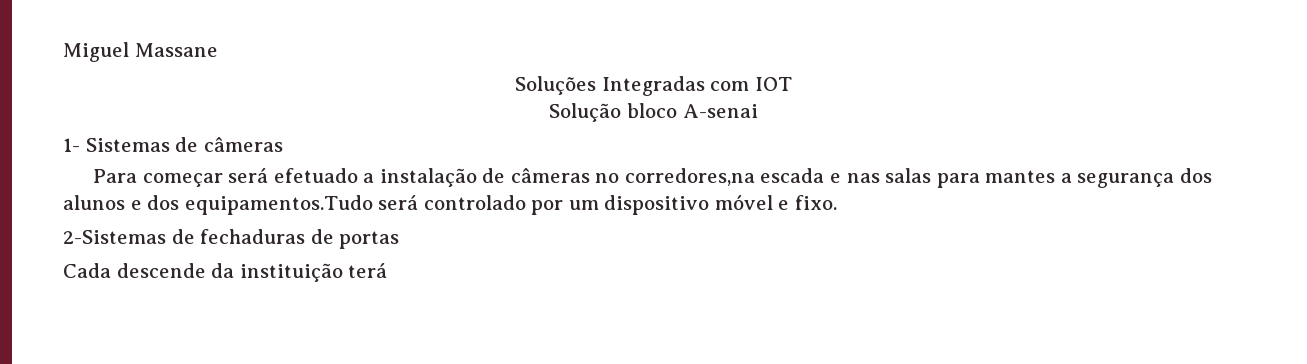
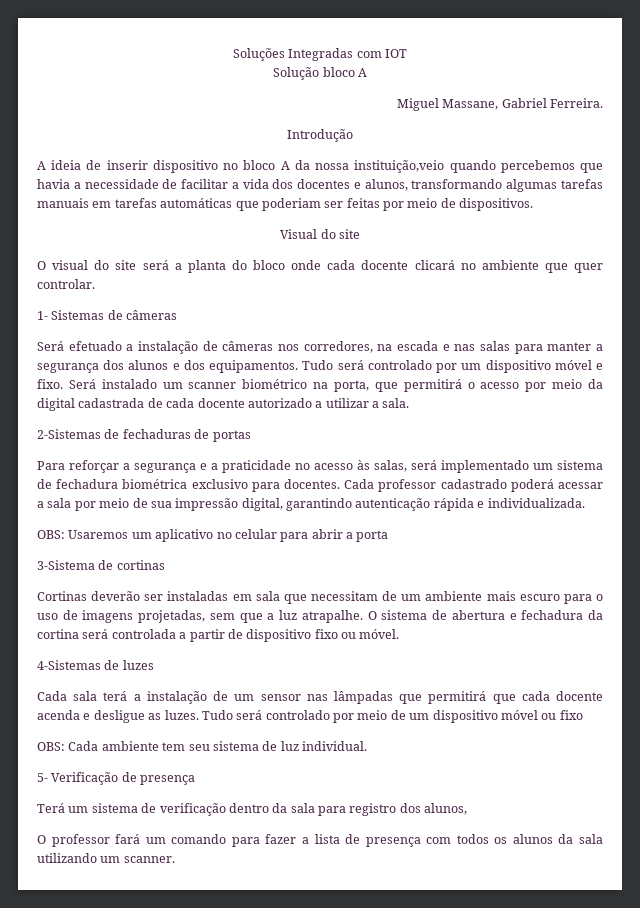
[63,42,218,62] Miguel Massane // -> (232, 54) none
[682,104,758,118] A-senai -> [357,68,367,77] [396,98,603,111] [287,129,353,142] [37,160,603,173] [37,179,603,192] [37,198,534,211] [280,229,360,239] [37,260,603,273] [37,279,95,289] A // Miguel Massane, Gabriel Ferreira. // Introdução // A ideia de inserir dispositivo no bloco A da nossa instituição,veio quando percebemos que havia a necessidade de facilitar a vida dos docentes e alunos, transformando algumas tarefas manuais em tarefas automáticas que poderiam ser feitas por meio de dispositivos. // Visual do site // O visual do site será a planta do bloco onde cada docente clicará no ambiente que quer controlar.
[93,168,269,187] Para começar será -> [37,341,64,351] Será
[595,168,755,186] no corredores,na -> [278,341,393,353] nos corredores, na
[985,170,1056,183] mantes -> [547,342,592,351] manter
[184,195,373,215] equipamentos.Tudo -> [209,360,334,373] equipamentos. Tudo
(837, 202) none -> [68,379,603,392] [37,398,410,411] Será instalado um scanner biométrico na porta, que permitirá o acesso por meio da digital cadastrada de cada docente autorizado a utilizar a sala.
[63,263,388,282] Cada descende da instituição terá -> [37,460,603,473] [37,479,603,492] [37,498,585,511] [37,529,389,542] [37,560,165,570] [37,591,603,604] [37,610,603,623] [37,629,400,642] [37,660,154,670] [37,691,603,704] [37,710,583,723] [37,741,367,751] [37,772,196,785] [37,803,468,816] [37,834,603,847] [37,853,175,863] Para reforçar a segurança e a praticidade no acesso às salas, será implementado um sistema de fechadura biométrica exclusivo para docentes. Cada professor cadastrado poderá acessar a sala por meio de sua impressão digital, garantindo autenticação rápida e individualizada. // OBS: Usaremos um aplicativo no celular para abrir a porta // 3-Sistema de cortinas // Cortinas deverão ser instaladas em sala que necessitam de um ambiente mais escuro para o uso de imagens projetadas, sem que a luz atrapalhe. O sistema de abertura e fechadura da cortina será controlada a partir de dispositivo fixo ou móvel. // 4-Sistemas de luzes // Cada sala terá a instalação de um sensor nas lâmpadas que permitirá que cada docente acenda e desligue as luzes. Tudo será controlado por meio de um dispositivo móvel ou fixo // OBS: Cada ambiente tem seu sistema de luz individual. // 5- Verificação de presença // Terá um sistema de verificação dentro da sala para registro dos alunos, // O professor fará um comando para fazer a lista de presença com todos os alunos da sala utilizando um scanner.

